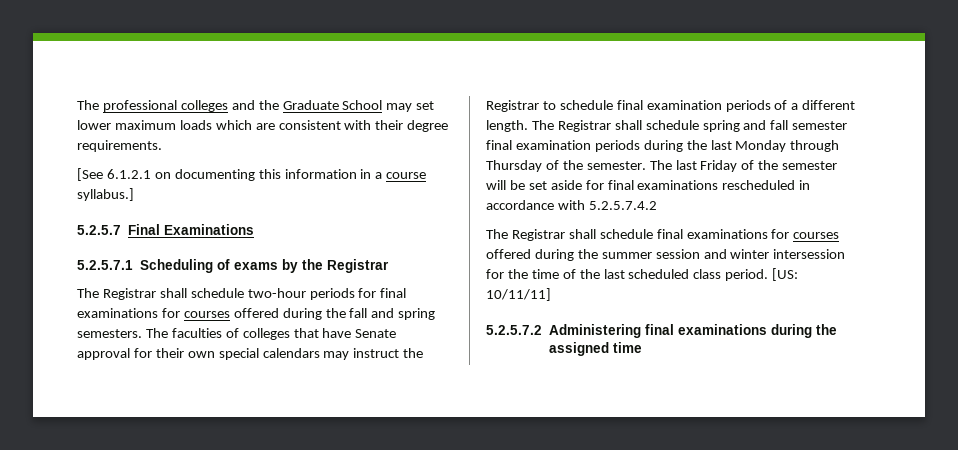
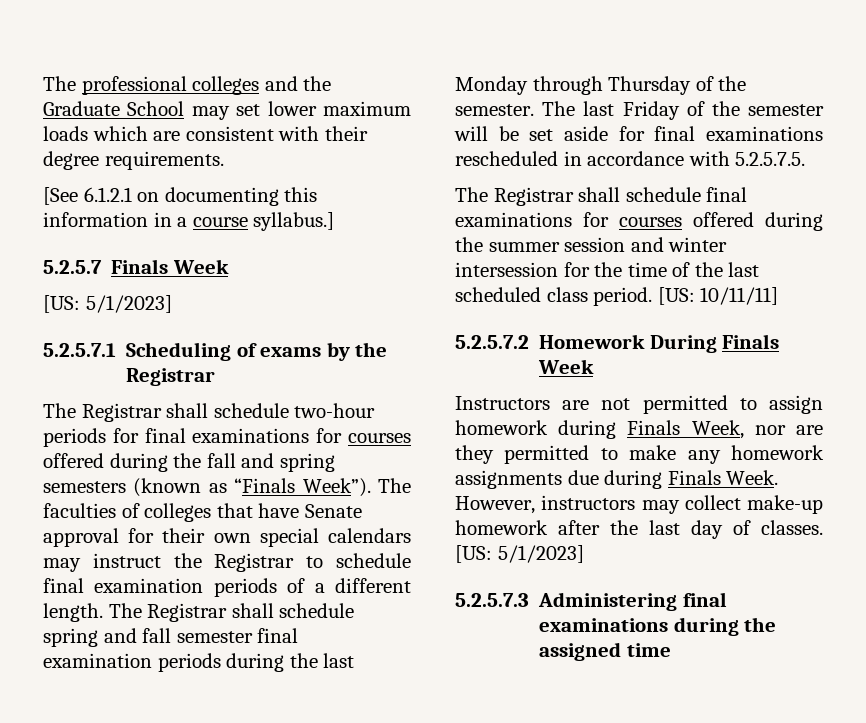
[128,224,255,235] Final Examinations -> [111,259,229,274] [43,295,172,313] Finals Week // [US: 5/1/2023]
[77,329,142,338] semesters. -> [43,478,371,497] semesters (known as “Finals Week”).
[588,201,657,210] 5.2.5.7.4.2 -> [735,152,806,166] 5.2.5.7.5.
(542, 330) none -> [539,334,780,353] [538,359,595,374] [455,395,823,414] [455,420,823,439] [455,445,824,464] [455,470,779,489] [455,495,823,514] [455,520,823,539] [455,545,584,563] [455,593,529,607] Homework During Finals Week // Instructors are not permitted to assign homework during Finals Week, nor are they permitted to make any homework assignments due during Finals Week. However, instructors may collect make-up homework after the last day of classes. [US: 5/1/2023] // 5.2.5.7.3

